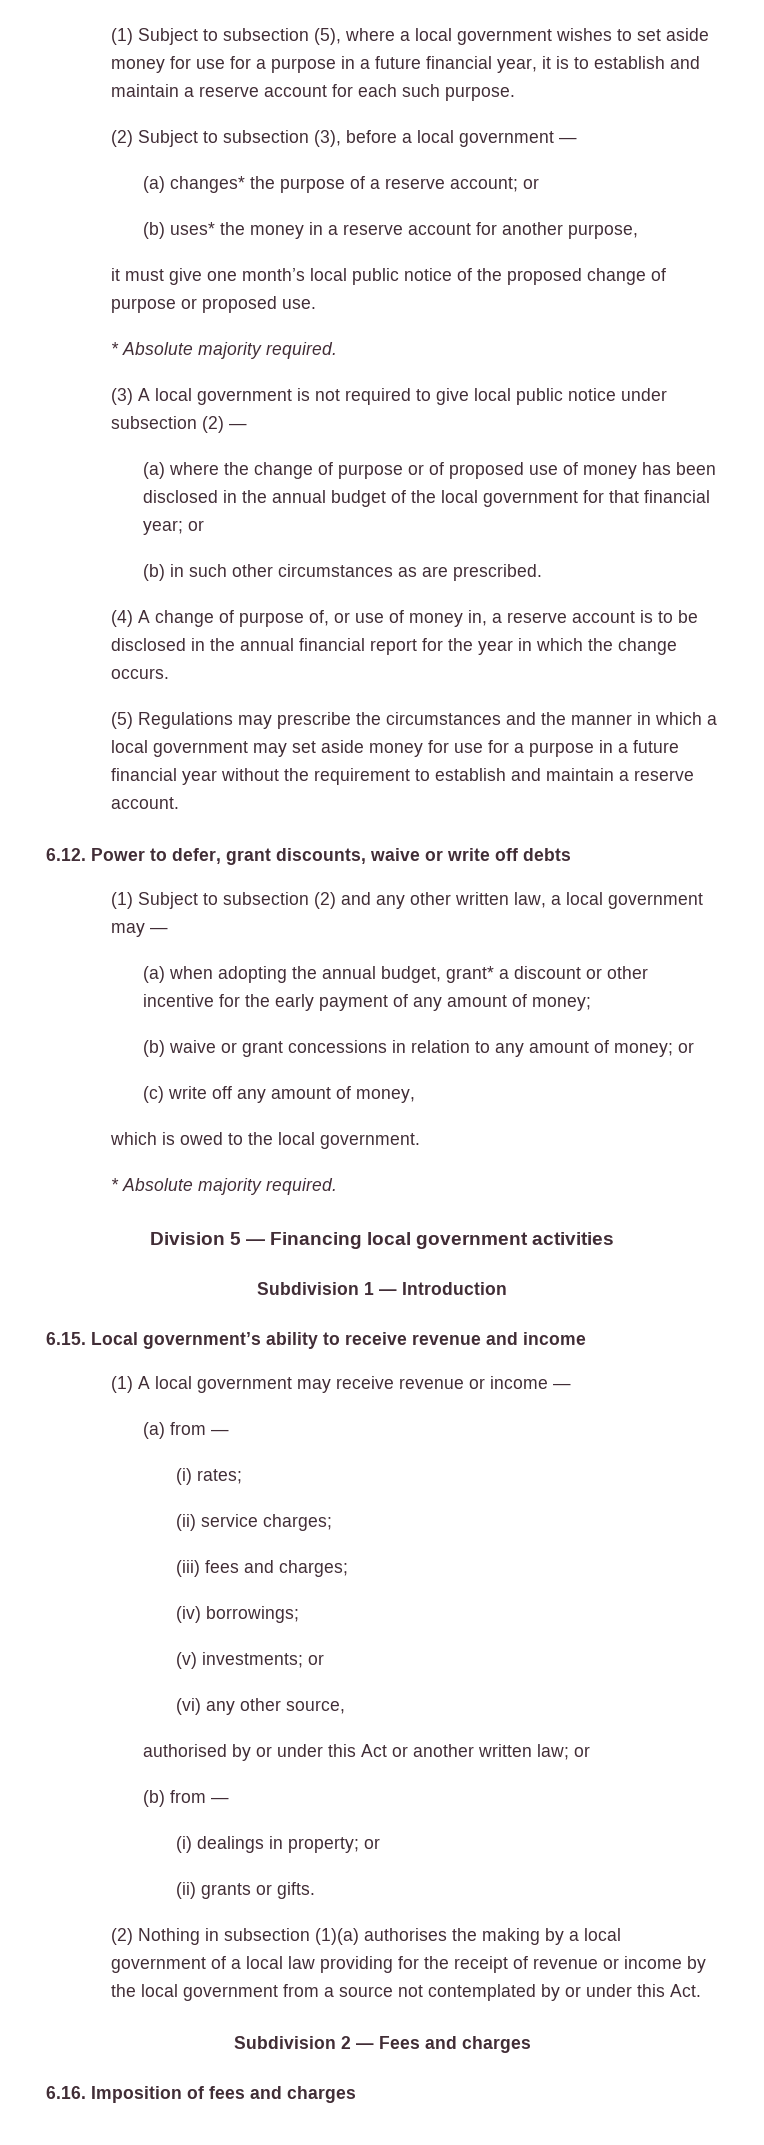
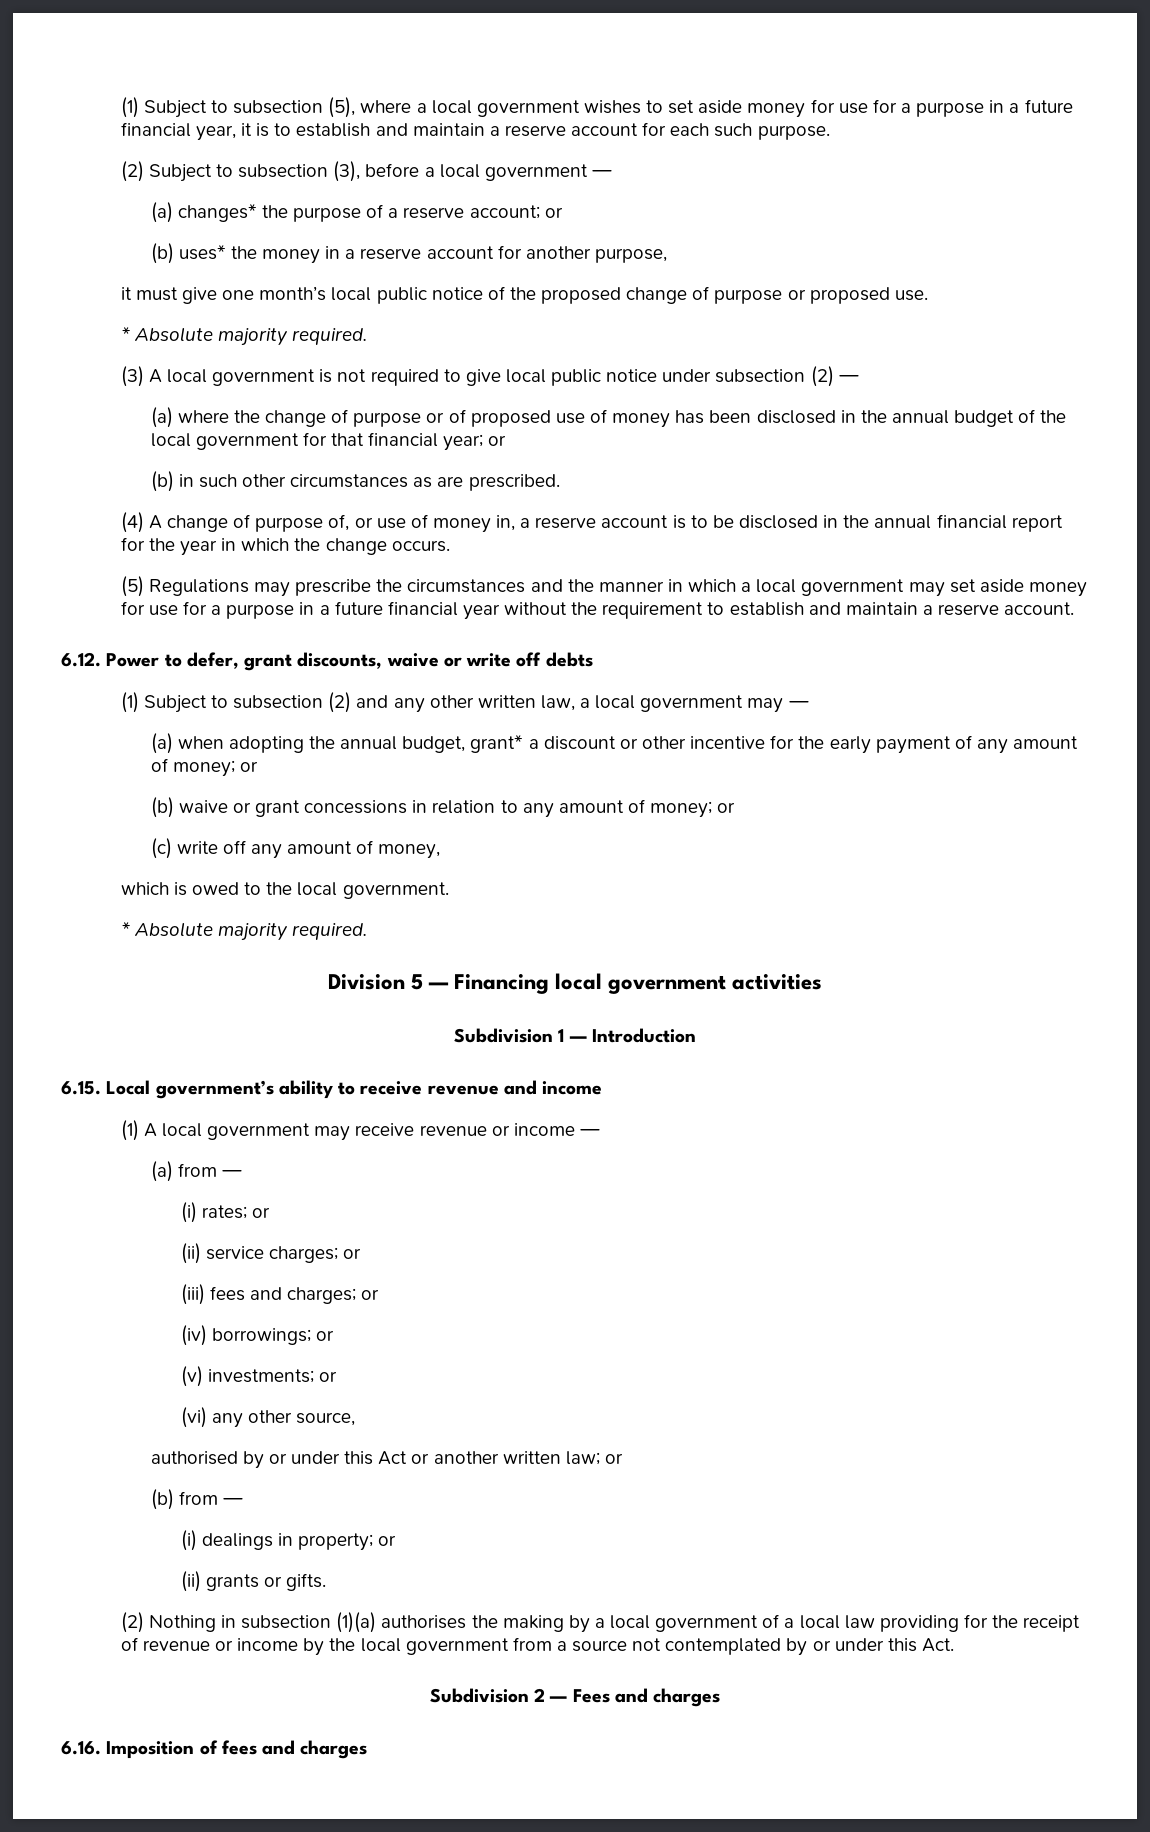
(592, 1004) none -> [239,761,258,772] or
(242, 1476) none -> [251,1207,270,1218] or
(332, 1522) none -> [342,1248,361,1259] or
(348, 1568) none -> [361,1289,380,1300] or
(299, 1614) none -> [315,1330,334,1341] or

